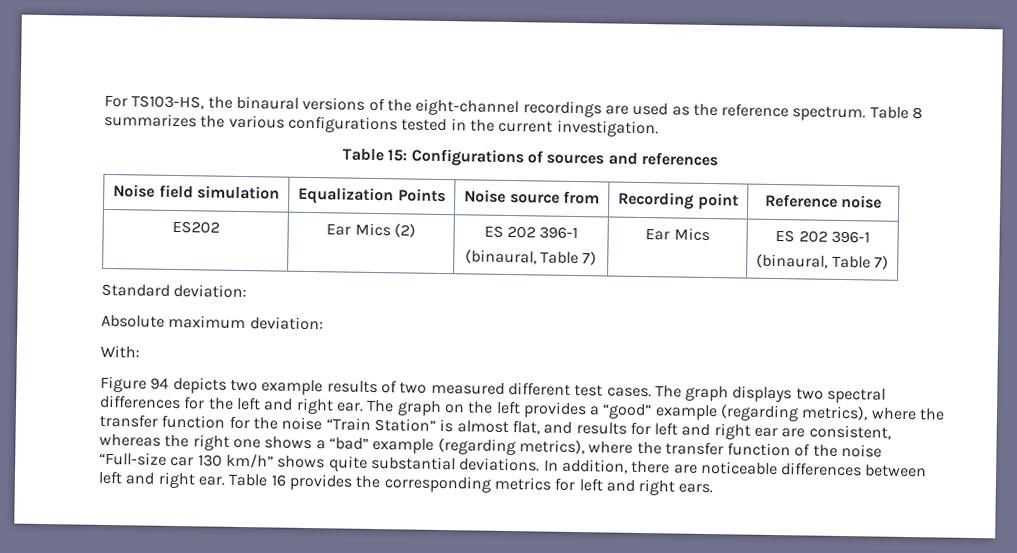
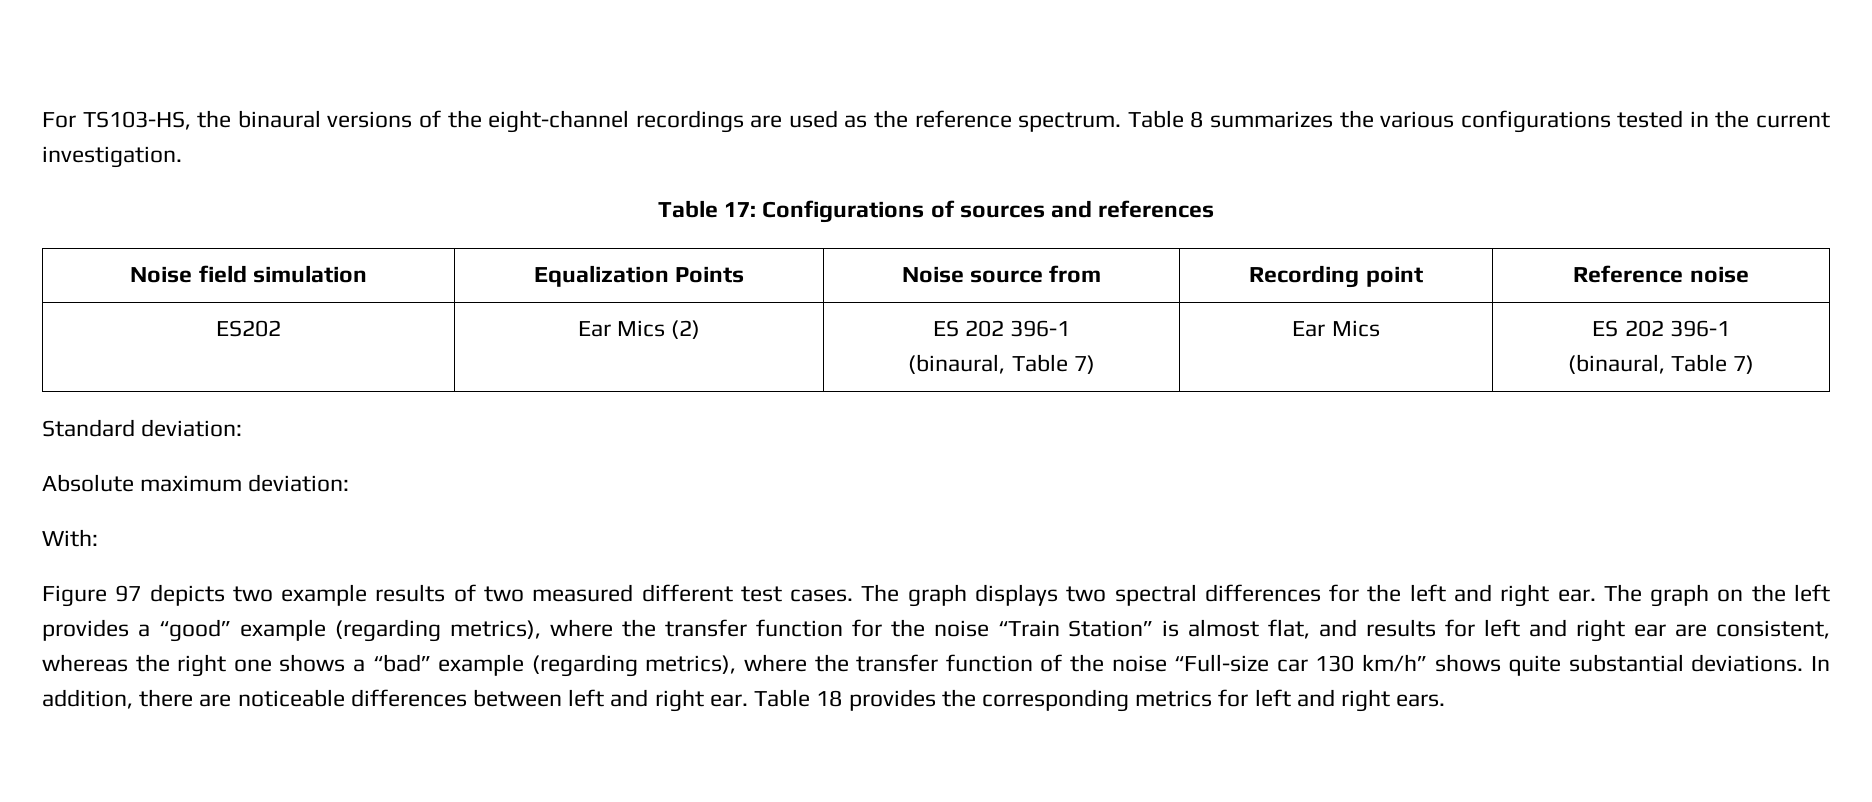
[387,149,408,162] 15: -> [724,202,757,217] 17:
[150,377,170,390] 94 -> [115,585,142,602] 97
[270,474,287,487] 16 -> [816,690,843,707] 18

